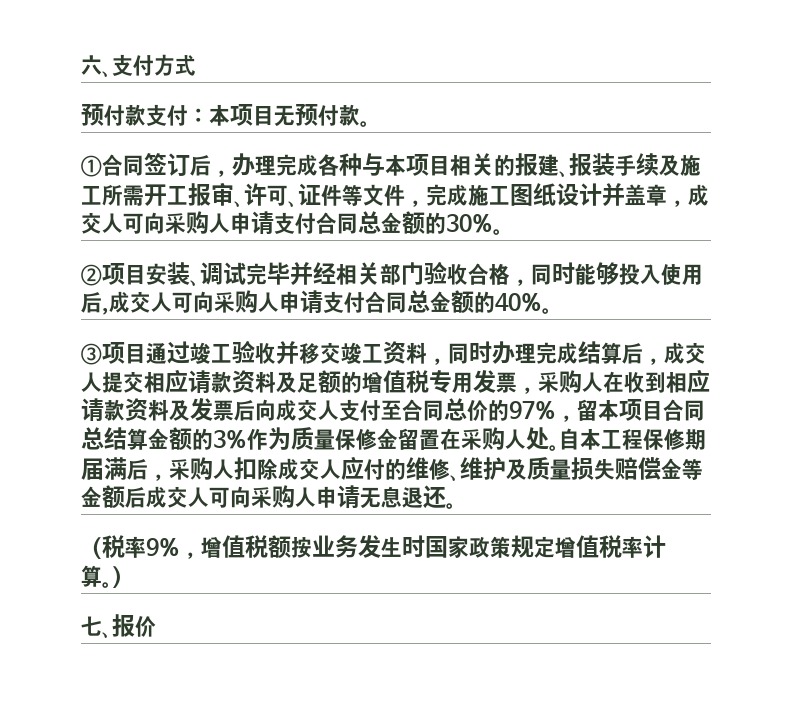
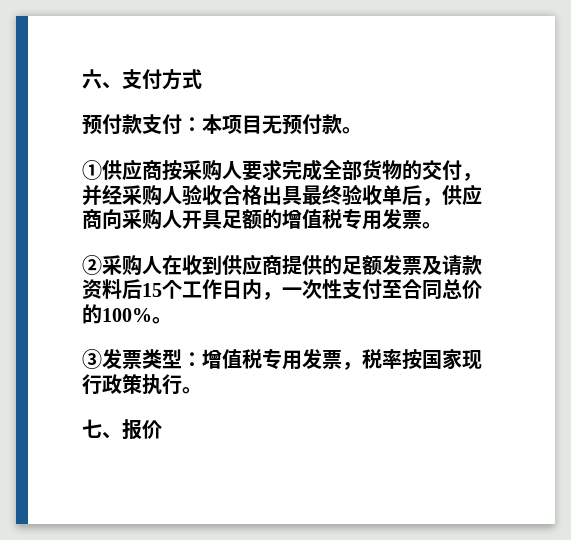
[102,153,701,177] [81,182,709,207] [81,211,503,235] [81,261,703,286] [81,290,552,315] [81,340,706,365] [81,369,297,394] 合同签订后，办理完成各种与本项目相关的报建、报装手续及施工所需开工报审、许可、证件等文件，完成施工图纸设计并盖章，成交人可向采购人申请支付合同总金额的30%。 // ②项目安装、调试完毕并经相关部门验收合格，同时能够投入使用后,成交人可向采购人申请支付合同总金额的40%。 // ③项目通过竣工验收并移交竣工资料，同时办理完成结算后，成交人提交相应请款资料及 -> [102,159,482,181] [82,184,482,206] [82,209,222,230] 供应商按采购人要求完成全部货物的交付，并经采购人验收合格出具最终验收单后，供应商向采购人开具
[517,387,538,394] ， -> [422,222,442,229] [82,255,102,275] 。 // ②
[666,369,710,393] [81,398,705,422] [81,427,706,451] [81,456,703,481] [81,485,456,509] [81,535,666,559] [81,565,133,588] 相应请款资料及发票后向成交人支付至合同总价的97%，留本项目合同总结算金额的3%作为质量保修金留置在采购人处。自本工程保修期届满后，采购人扣除成交人应付的维修、维护及质量损失赔偿金等金额后成交人可向采购人申请无息退还。 // （税率9%，增值税额按业务发生时国家政策规定增值税率计算。） -> [222,254,482,276] [82,279,482,300] [82,304,172,324] [82,349,482,370] [82,374,202,395] 供应商提供的足额发票及请款资料后15个工作日内，一次性支付至合同总价的100%。 // ③发票类型：增值税专用发票，税率按国家现行政策执行。

